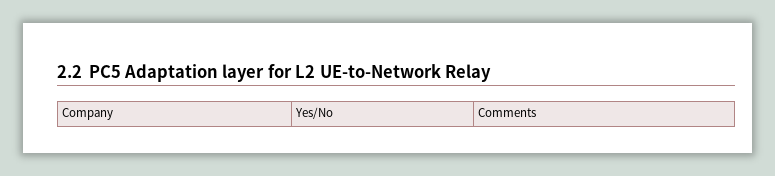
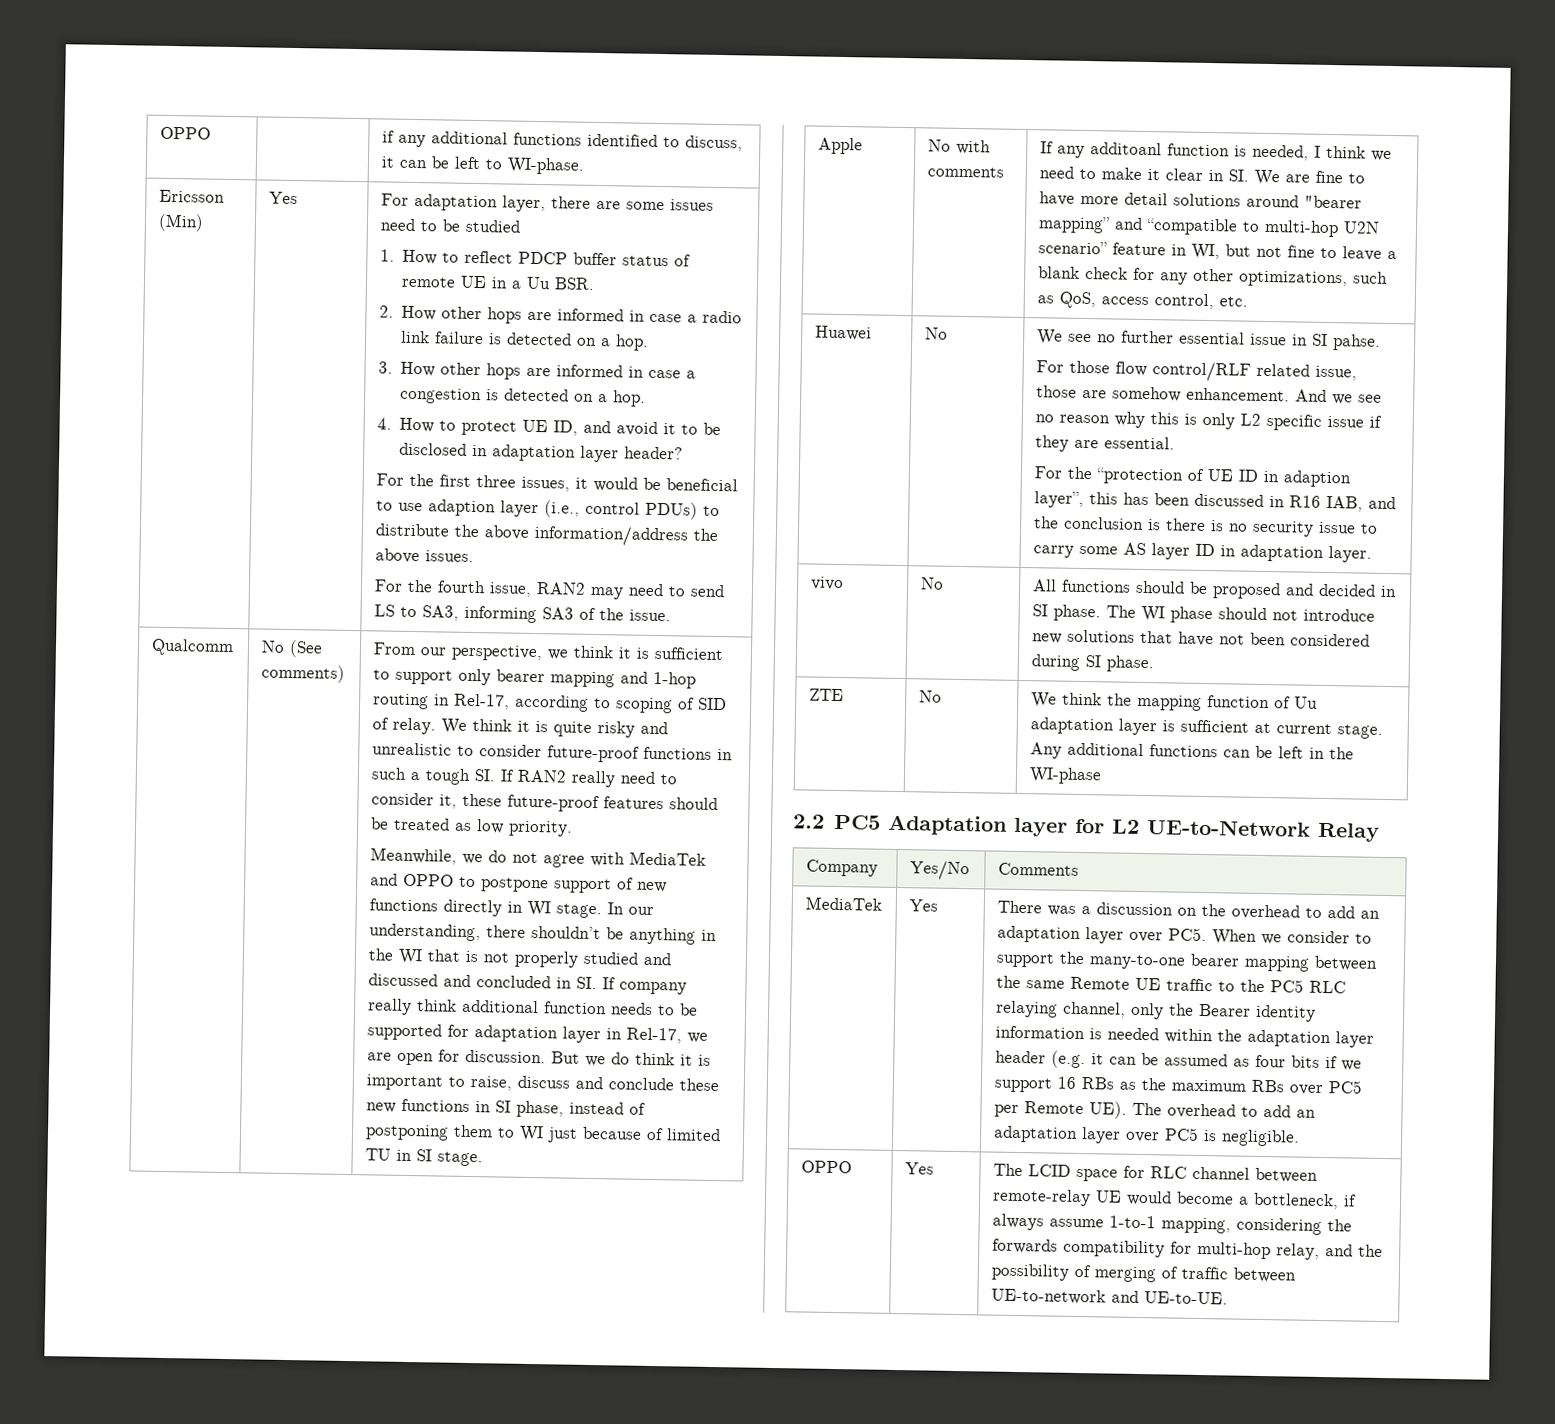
(57, 71) none -> [159,126,211,140] [381,130,743,152] [380,156,585,175] [158,189,225,203] [157,213,204,232] [268,191,298,205] [380,193,714,213] [379,218,521,233] [379,249,692,267] [401,275,596,290] [378,305,743,324] [401,330,650,351] [377,361,697,380] [400,387,647,407] [376,417,722,437] [399,442,684,463] [375,473,738,492] [375,499,720,520] [374,523,718,547] [374,548,474,564] [373,579,725,600] [373,604,671,624] [150,638,234,657] [260,639,323,658] [260,664,345,683] [372,642,724,662] [372,668,696,689] [372,693,727,714] [371,717,668,738] [371,742,733,763] [370,767,677,788] [370,792,718,813] [370,817,573,837] [369,847,706,868] [369,873,667,894] [368,898,654,919] [368,923,717,945] [367,948,672,968] [367,973,687,995] [366,998,698,1016] [366,1023,708,1044] [366,1049,711,1067] [365,1074,719,1092] [365,1098,646,1118] [364,1124,721,1143] [364,1148,483,1167] [817,137,863,155] [927,139,991,155] [926,166,1004,178] [1039,141,1392,161] [1038,166,1365,186] [1038,191,1362,209] [1037,216,1380,238] [1037,241,1397,261] [1037,266,1388,288] [1036,291,1248,310] [814,325,872,341] [924,327,948,340] [1036,329,1381,351] [1035,360,1357,382] [1035,385,1382,405] [1034,411,1382,431] [1034,435,1175,452] [1033,466,1352,488] [1033,491,1396,512] [1033,516,1378,537] [1032,542,1372,563] [810,576,844,591] [920,577,944,590] [1032,579,1397,600] [1031,604,1375,624] [1031,629,1370,647] [1030,654,1154,673] [808,688,844,702] [918,690,942,703] [1030,692,1318,711] [1029,717,1383,739] [1029,742,1354,760] [1028,767,1102,785] OPPO | | if any additional functions identified to discuss, it can be left to WI-phase. // Ericsson (Min) | Yes | For adaptation layer, there are some issues need to be studied // 1. How to reflect PDCP buffer status of remote UE in a Uu BSR. // 2. How other hops are informed in case a radio link failure is detected on a hop. // 3. How other hops are informed in case a congestion is detected on a hop. // 4. How to protect UE ID, and avoid it to be disclosed in adaptation layer header? // For the first three issues, it would be beneficial to use adaption layer (i.e., control PDUs) to distribute the above information/address the above issues. // For the fourth issue, RAN2 may need to send LS to SA3, informing SA3 of the issue. // Qualcomm | No (See comments) | From our perspective, we think it is sufficient to support only bearer mapping and 1-hop routing in Rel-17, according to scoping of SID of relay. We think it is quite risky and unrealistic to consider future-proof functions in such a tough SI. If RAN2 really need to consider it, these future-proof features should be treated as low priority. // Meanwhile, we do not agree with MediaTek and OPPO to postpone support of new functions directly in WI stage. In our understanding, there shouldn’t be anything in the WI that is not properly studied and discussed and concluded in SI. If company really think additional function needs to be supported for adaptation layer in Rel-17, we are open for discussion. But we do think it is important to raise, discuss and conclude these new functions in SI phase, instead of postponing them to WI just because of limited TU in SI stage. // Apple | No with comments | If any additoanl function is needed, I think we need to make it clear in SI. We are fine to have more detail solutions around "bearer mapping” and “compatible to multi-hop U2N scenario” feature in WI, but not fine to leave a blank check for any other optimizations, such as QoS, access control, etc. // Huawei | No | We see no further essential issue in SI pahse. // For those flow control/RLF related issue, those are somehow enhancement. And we see no reason why this is only L2 specific issue if they are essential. // For the “protection of UE ID in adaption layer”, this has been discussed in R16 IAB, and the conclusion is there is no security issue to carry some AS layer ID in adaptation layer. // vivo | No | All functions should be proposed and decided in SI phase. The WI phase should not introduce new solutions that have not been considered during SI phase. // ZTE | No | We think the mapping function of Uu adaptation layer is sufficient at current stage. Any additional functions can be left in the WI-phase //
(537, 112) none -> [804,896,882,911] [908,899,938,912] [996,900,1380,920] [996,925,1372,945] [995,951,1378,972] [995,975,1346,994] [995,1000,1316,1022] [994,1025,1374,1048] [994,1050,1362,1071] [993,1076,1363,1095] [993,1101,1316,1119] [992,1125,1300,1147] [800,1160,852,1174] [904,1162,934,1175] [992,1163,1318,1183] [991,1188,1357,1210] [991,1213,1352,1235] [991,1238,1383,1260] [990,1263,1296,1283] [990,1288,1228,1305] // MediaTek | Yes | There was a discussion on the overhead to add an adaptation layer over PC5. When we consider to support the many-to-one bearer mapping between the same Remote UE traffic to the PC5 RLC relaying channel, only the Bearer identity information is needed within the adaptation layer header (e.g. it can be assumed as four bits if we support 16 RBs as the maximum RBs over PC5 per Remote UE). The overhead to add an adaptation layer over PC5 is negligible. // OPPO | Yes | The LCID space for RLC channel between remote-relay UE would become a bottleneck, if always assume 1-to-1 mapping, considering the forwards compatibility for multi-hop relay, and the possibility of merging of traffic between UE-to-network and UE-to-UE.

